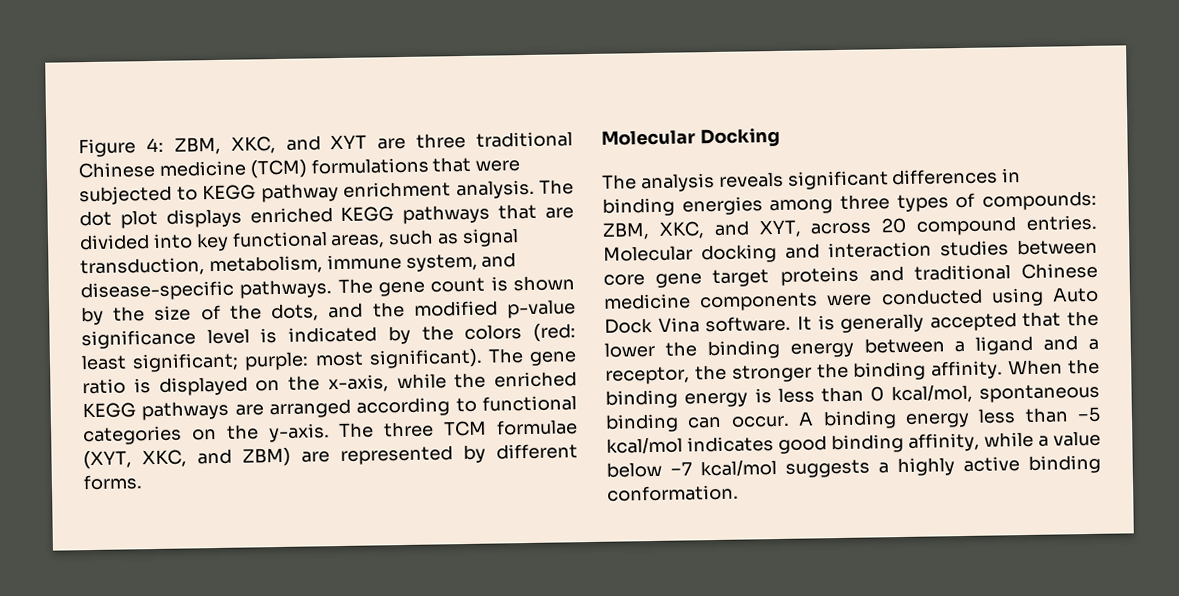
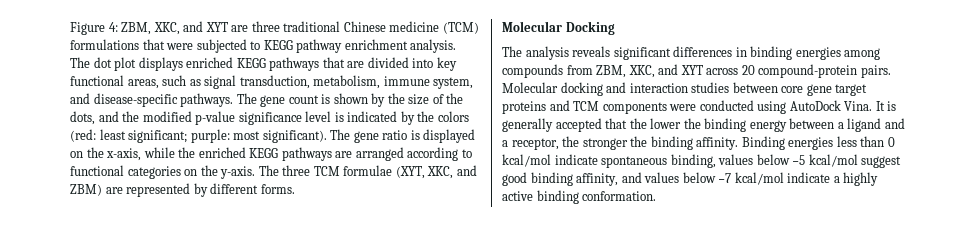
[840,190,1097,213] [602,219,802,240] three types of compounds: ZBM, XKC, and XYT, -> [502,64,703,78] compounds from ZBM, XKC, and XYT
[916,214,1097,236] compound entries. -> [758,64,891,78] compound-protein pairs.
[913,262,1098,281] [603,293,691,310] traditional Chinese medicine -> [573,101,600,111] TCM
[1052,286,1099,303] [604,315,792,334] Auto Dock Vina software. -> [789,100,873,111] AutoDock Vina.
[1008,358,1100,376] [605,383,1100,409] [605,407,1069,433] When the binding energy is less than 0 kcal/mol, spontaneous binding can occur. A binding energy less than -> [741,136,895,150] [502,154,790,168] Binding energies less than 0 kcal/mol indicate spontaneous binding, values below
[687,436,774,453] indicates -> [861,156,902,168] suggest
[984,430,1101,448] while a value -> [621,172,680,183] and values
[785,459,870,478] suggests -> [787,172,831,183] indicate

